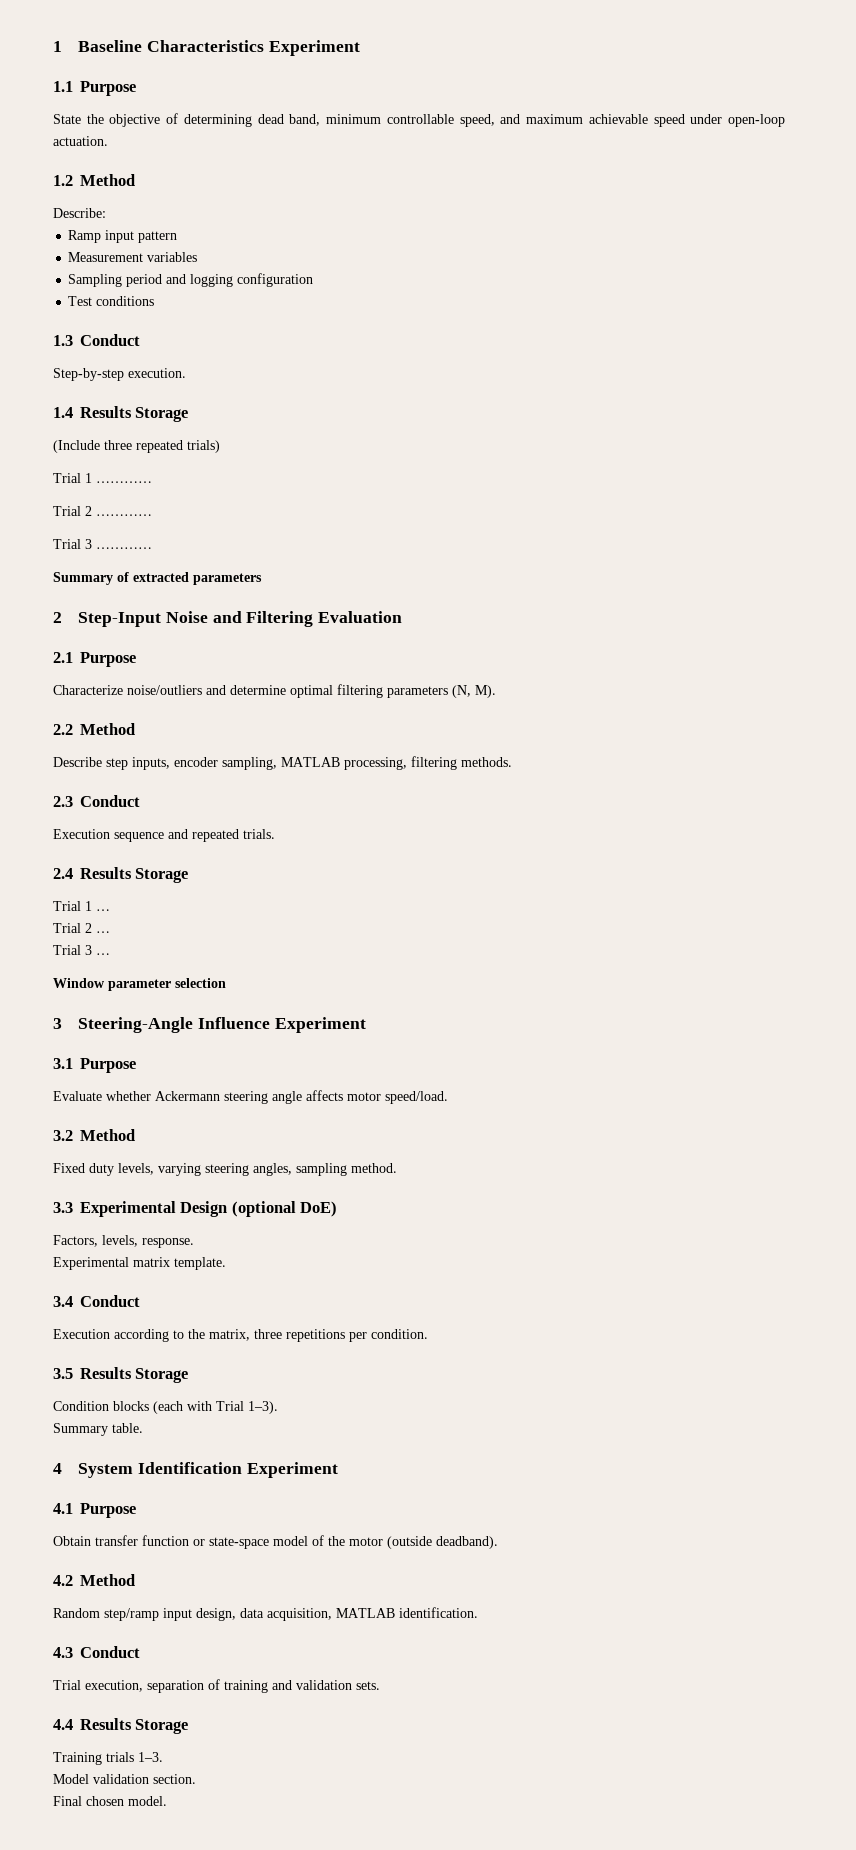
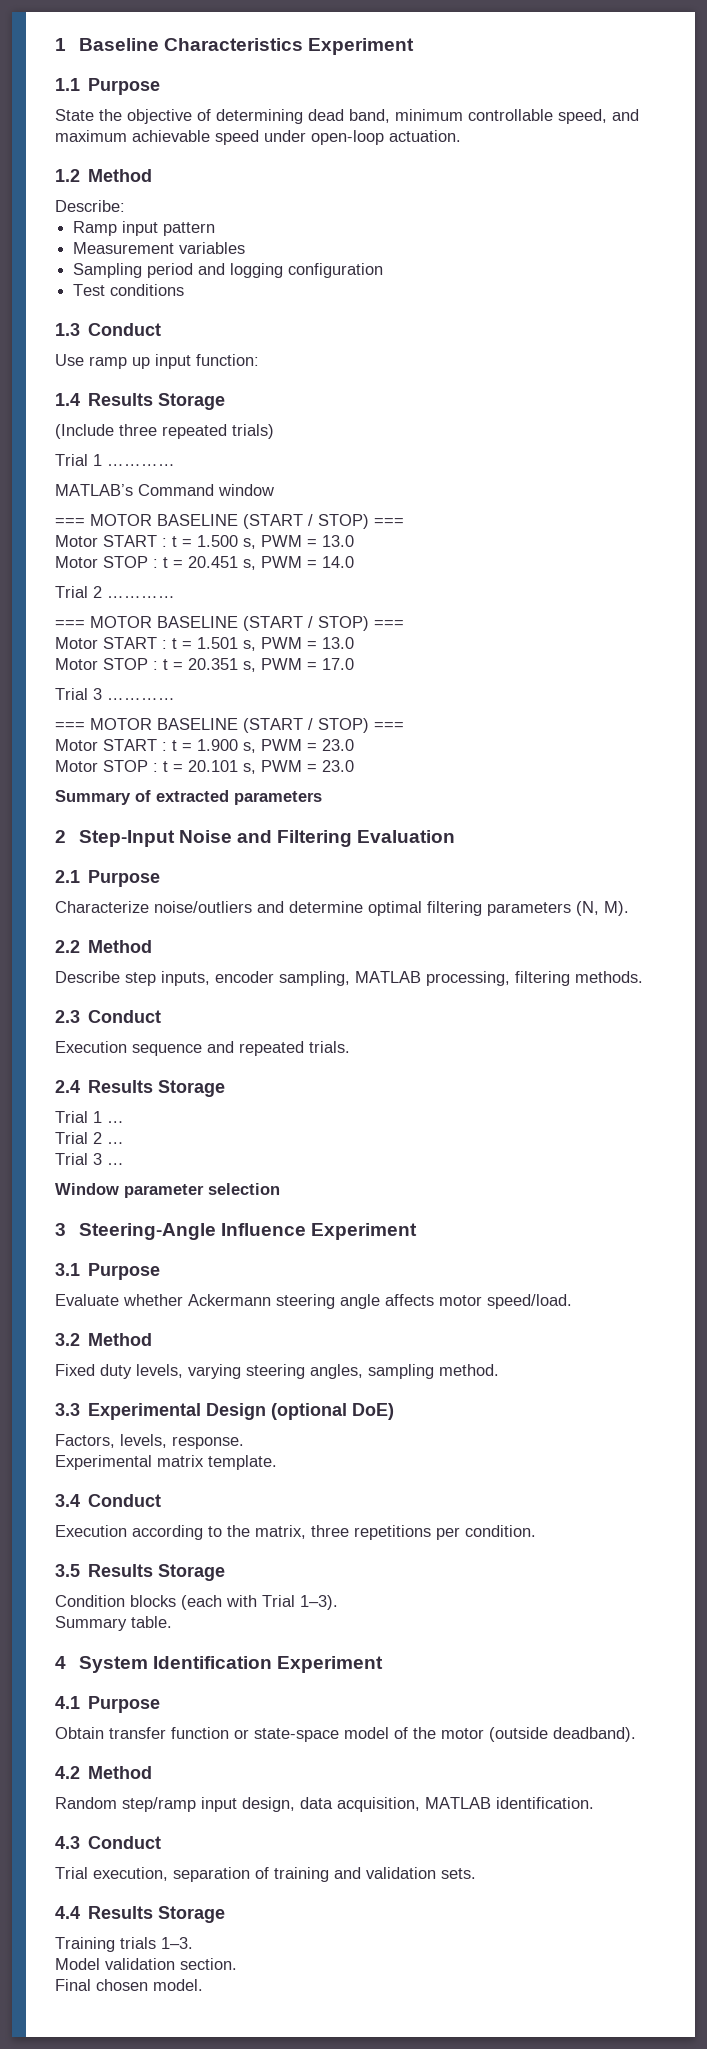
[53,368,186,381] Step-by-step execution. -> [55,354,259,369] Use ramp up input function:
[53,506,152,516] [53,539,152,549] Trial 2 ………… // Trial 3 ………… -> [55,484,274,496] [55,514,404,529] [55,535,354,549] [55,556,354,570] [55,586,175,598] [55,616,404,631] [55,637,354,651] [55,658,354,672] [55,688,175,700] [55,718,404,733] [55,739,354,753] [55,760,354,774] MATLAB’s Command window // === MOTOR BASELINE (START / STOP) === // Motor START : t = 1.500 s, PWM = 13.0 // Motor STOP : t = 20.451 s, PWM = 14.0 // Trial 2 ………… // === MOTOR BASELINE (START / STOP) === // Motor START : t = 1.501 s, PWM = 13.0 // Motor STOP : t = 20.351 s, PWM = 17.0 // Trial 3 ………… // === MOTOR BASELINE (START / STOP) === // Motor START : t = 1.900 s, PWM = 23.0 // Motor STOP : t = 20.101 s, PWM = 23.0

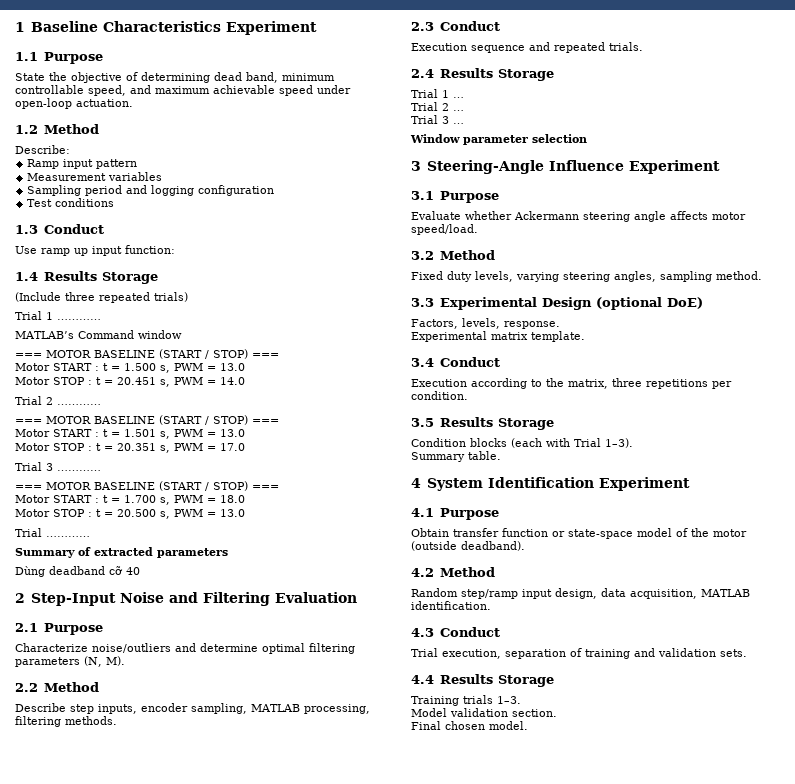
[197,739,354,753] [55,760,354,774] 1.900 s, PWM = 23.0 // Motor STOP : t = 20.101 s, PWM = 23.0 -> [124,495,245,505] [15,509,245,519] [15,528,90,537] 1.700 s, PWM = 18.0 // Motor STOP : t = 20.500 s, PWM = 13.0 // Trial …………
(322, 798) none -> [15,566,140,577] // Dùng deadband cỡ 40

